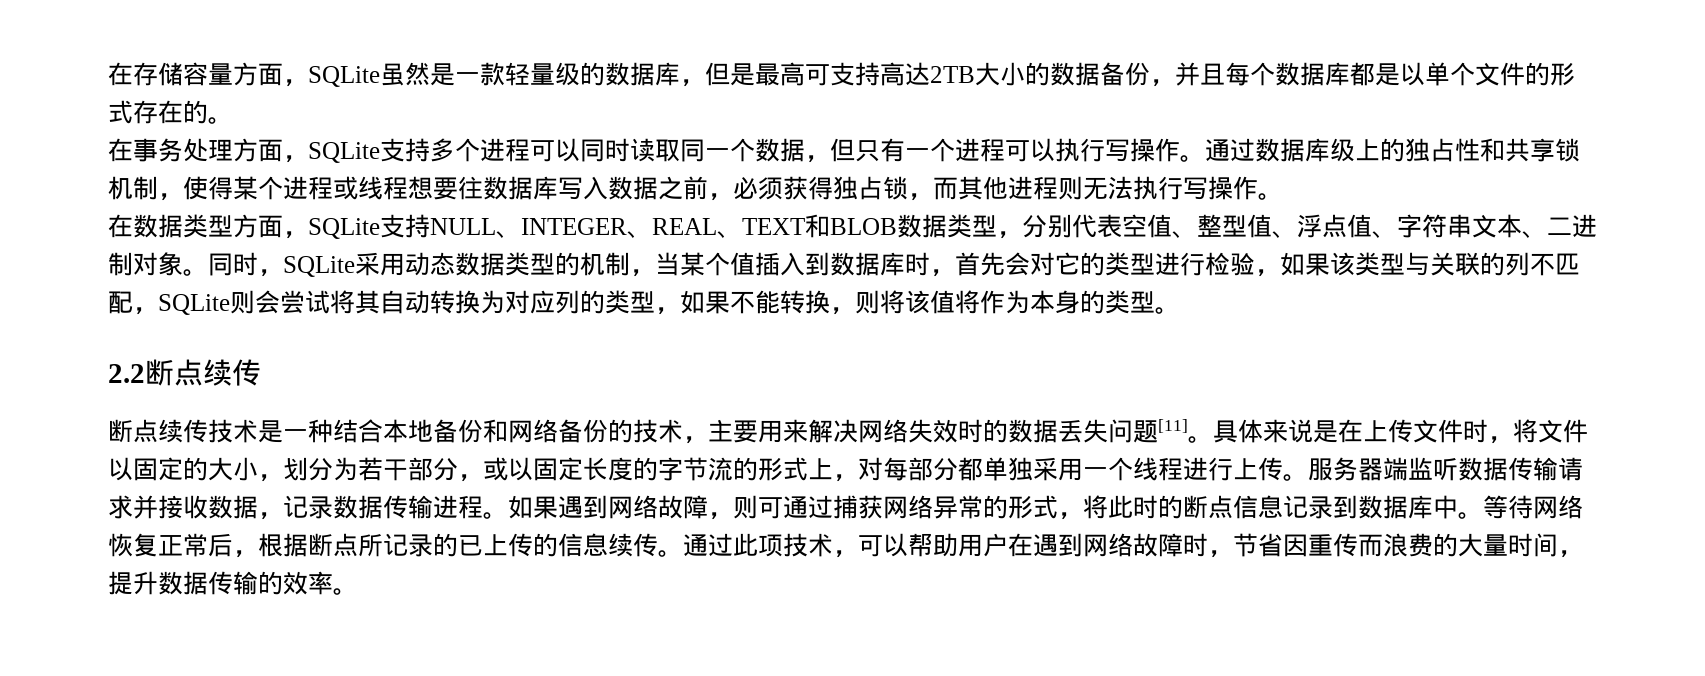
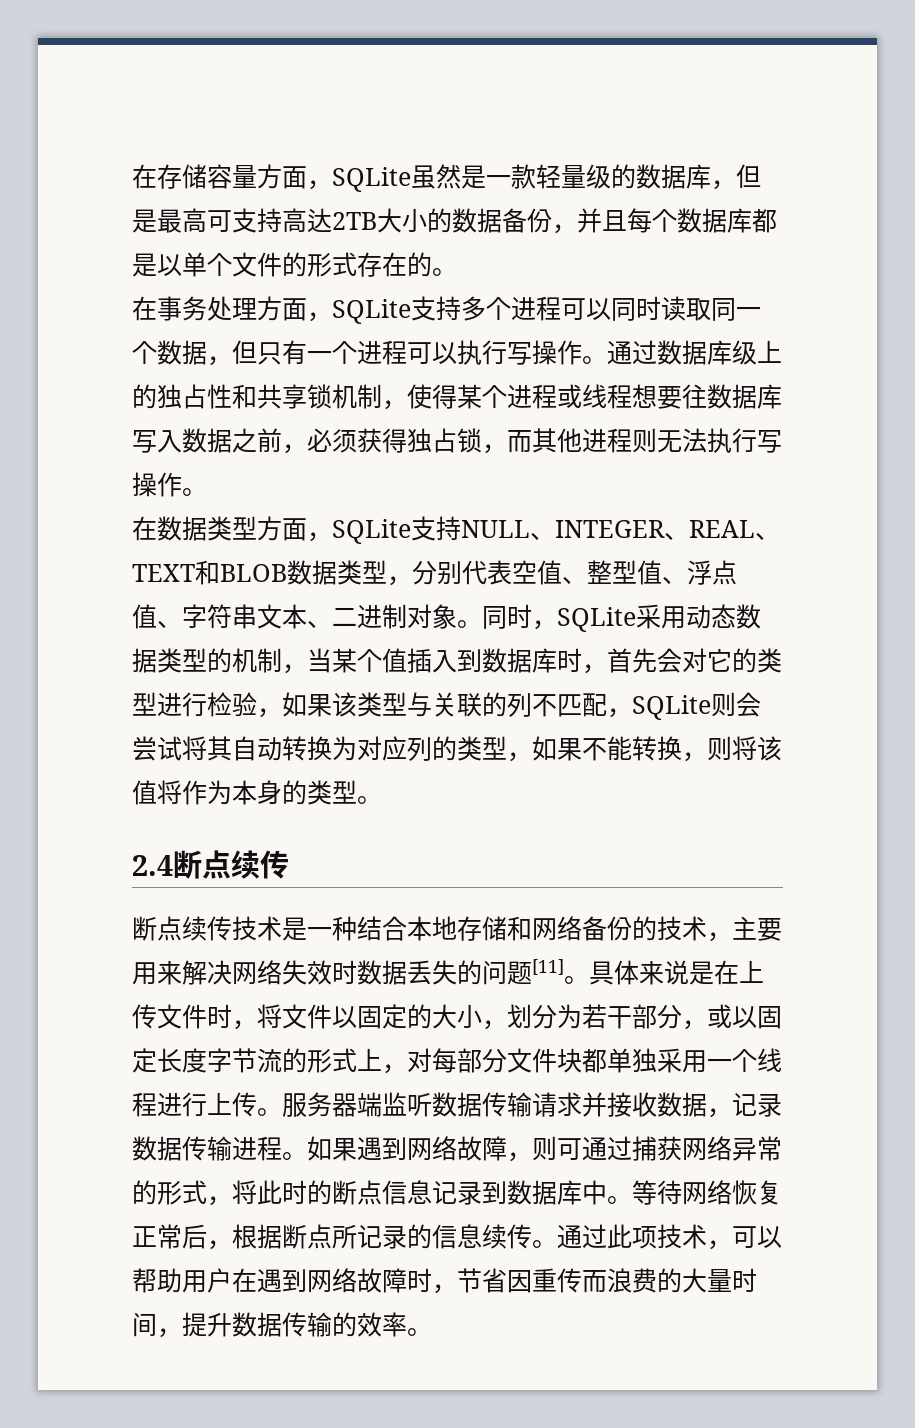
[108,364,145,383] 2.2 -> [132,855,173,876] 2.4
[433,419,483,443] 备份 -> [457,916,507,941] 存储
[983,419,1008,443] 的 -> (357, 972) none
(1108, 431) none -> [457,960,482,985] 的
[633,457,658,481] 的 -> (207, 1060) none
(958, 469) none -> [507,1048,582,1073] 文件块
[458,533,558,557] 已上传的 -> (432, 1236) none

